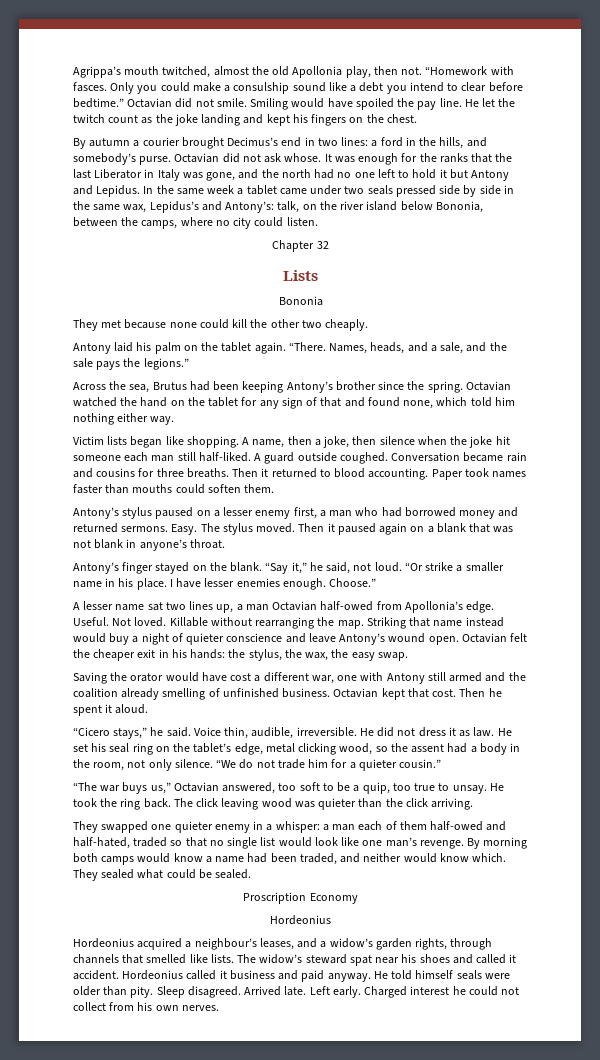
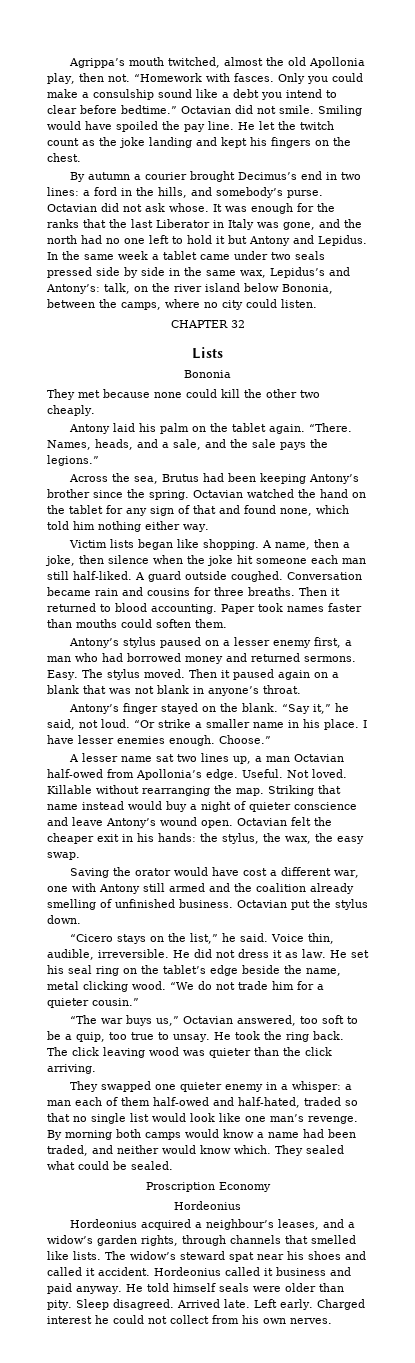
[272,240,315,252] Chapter -> [170,320,228,328] CHAPTER
[381,688,502,700] [73,704,149,716] [73,727,148,739] kept that cost. Then he spent it aloud. // “Cicero stays,” -> [291,899,368,910] [47,915,81,924] [70,933,219,944] put the stylus down. // “Cicero stays on the list,”
[234,743,521,755] [73,759,213,771] edge, metal clicking wood, so the assent had a body in the room, not only silence. -> [210,965,341,976] [47,981,166,992] edge beside the name, metal clicking wood.

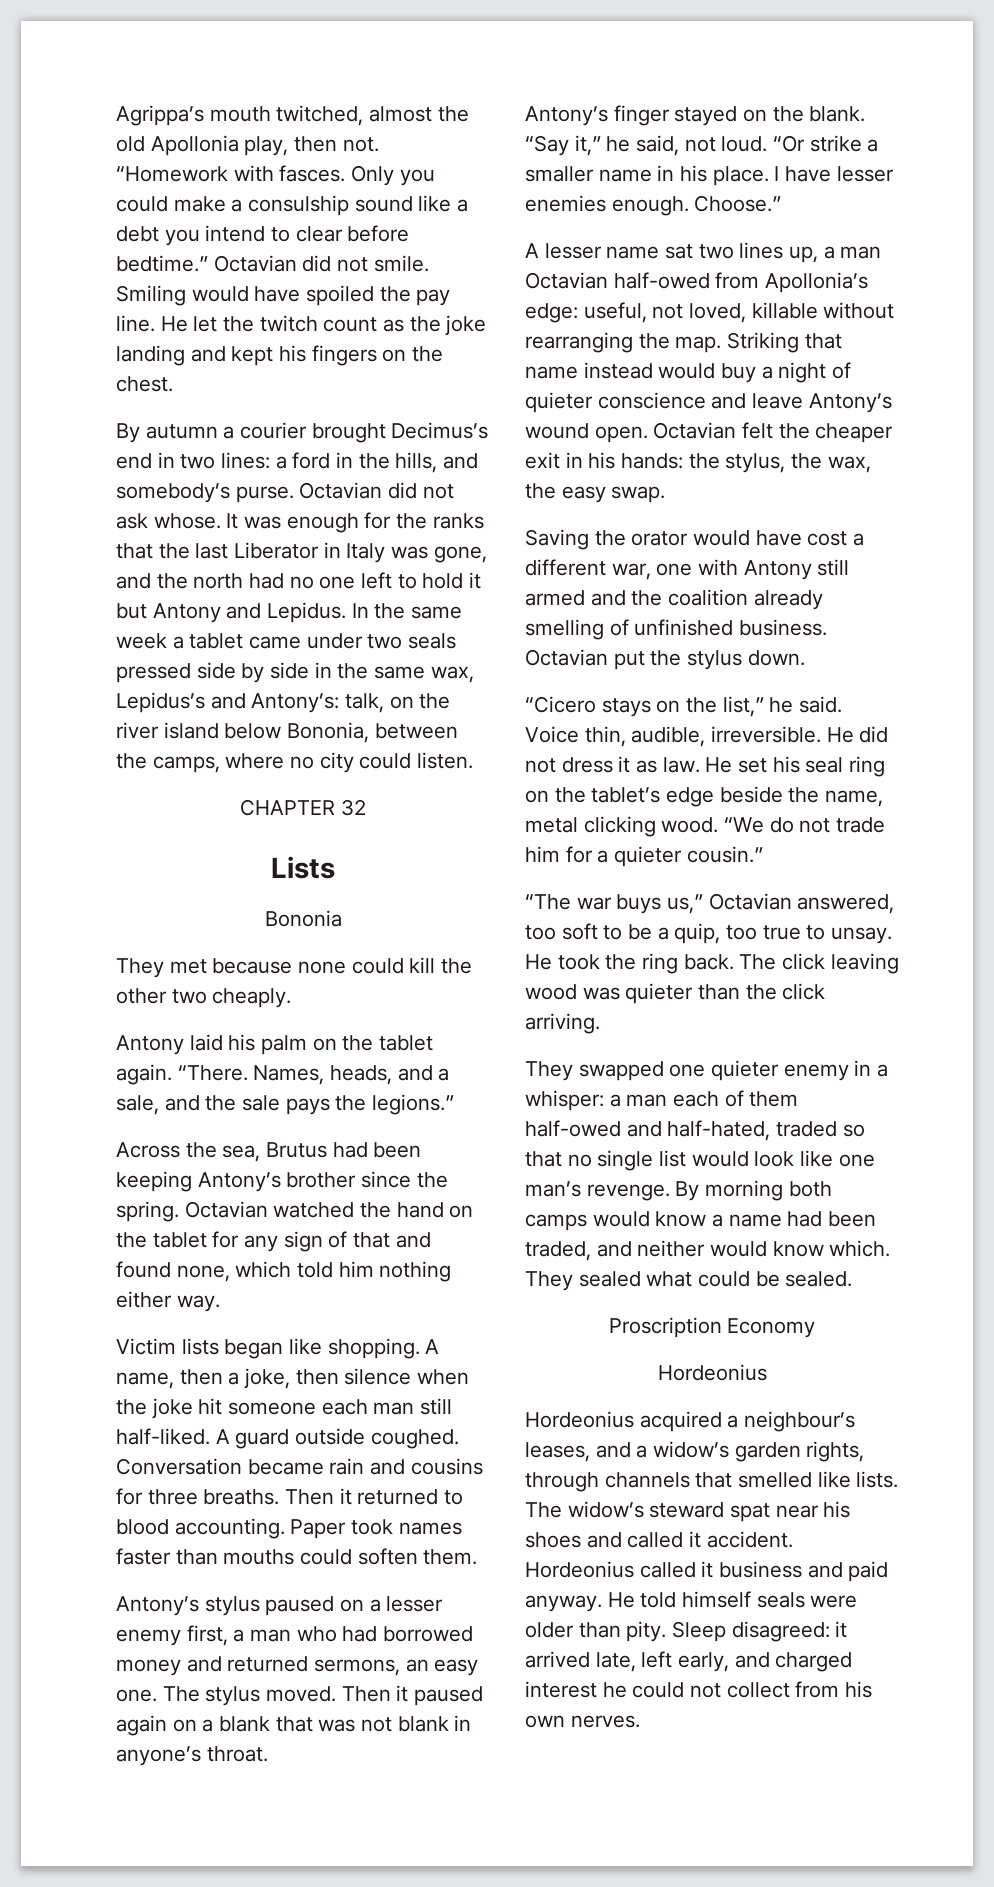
[304,656,356,662] [47,670,78,680] sermons. Easy. -> [314,1659,479,1676] [116,1689,157,1702] sermons, an easy one.
[206,769,347,780] [47,785,92,794] edge. Useful. Not loved. Killable -> [525,302,818,323] edge: useful, not loved, killable
[112,1299,365,1310] disagreed. Arrived late. Left early. Charged -> [731,1621,848,1642] [525,1651,853,1672] disagreed: it arrived late, left early, and charged

